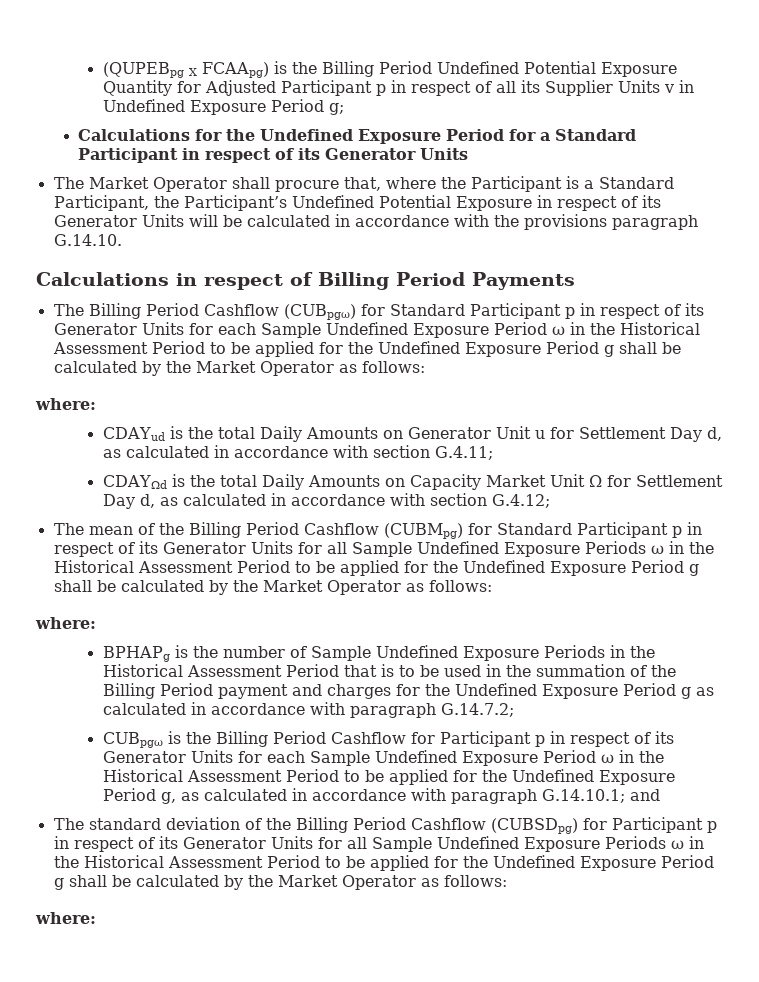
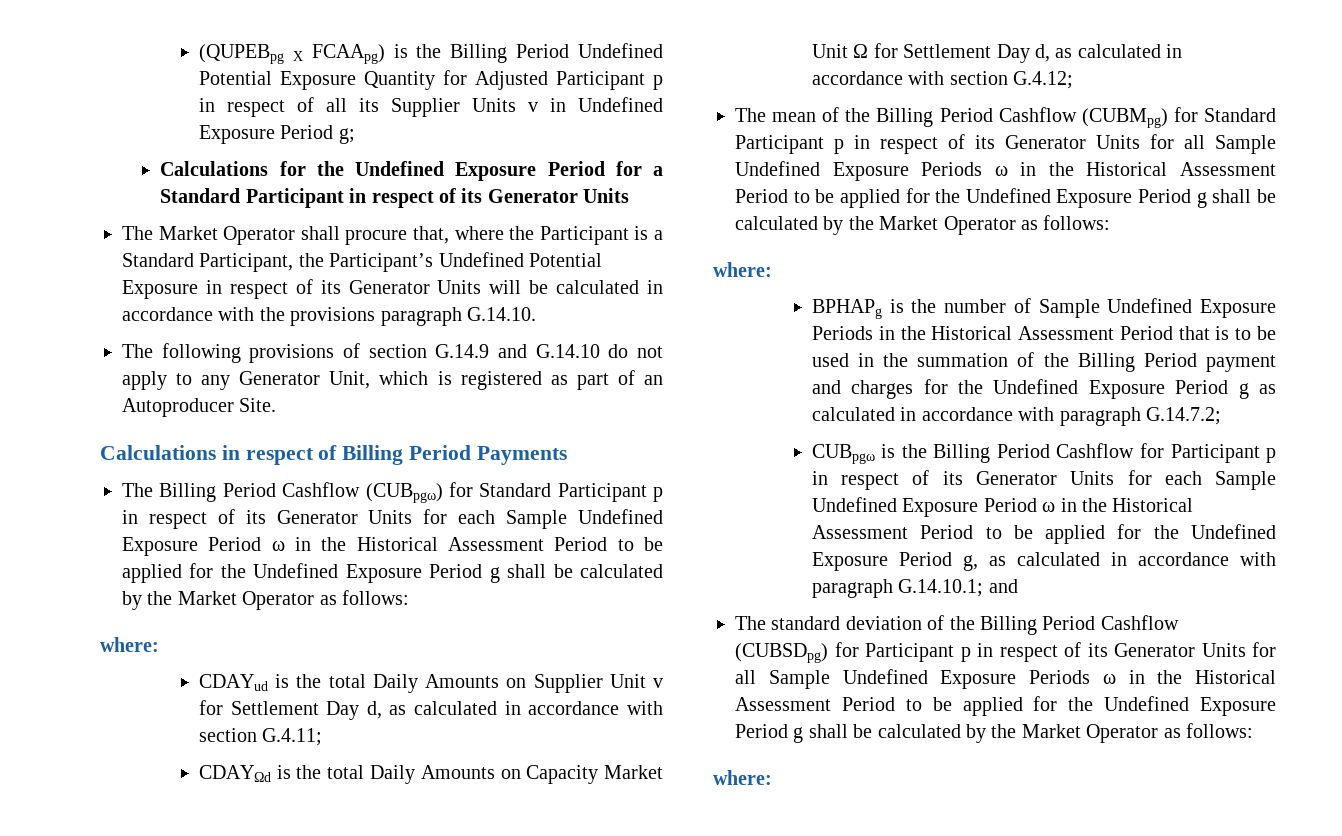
(122, 240) none -> [122,343,664,363] [122,370,664,390] [122,398,277,417] // The following provisions of section G.14.9 and G.14.10 do not apply to any Generator Unit, which is registered as part of an Autoproducer Site.
[407,426,545,439] Generator Unit u -> [533,674,664,693] Supplier Unit v

